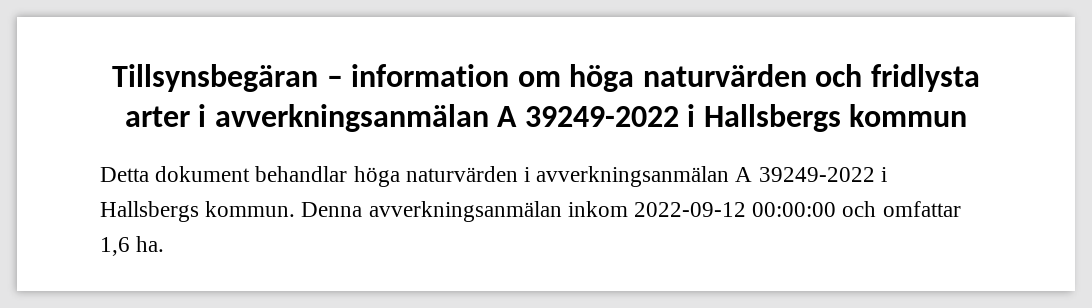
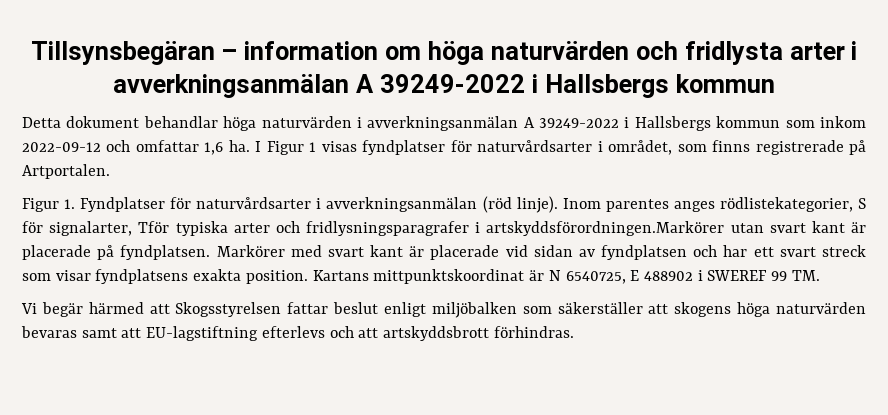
[205,201,562,222] kommun. Denna avverkningsanmälan -> [716,116,815,128] kommun som
[752,202,837,217] 00:00:00 -> (101, 147) none
(165, 244) none -> [255,140,867,155] [22,164,110,179] [22,196,867,213] [22,221,866,236] [22,245,866,260] [22,269,820,284] [21,302,866,318] [21,326,574,341] I Figur 1 visas fyndplatser för naturvårdsarter i området, som finns registrerade på Artportalen. // Figur 1. Fyndplatser för naturvårdsarter i avverkningsanmälan (röd linje). Inom parentes anges rödlistekategorier, S för signalarter, Tför typiska arter och fridlysningsparagrafer i artskyddsförordningen.Markörer utan svart kant är placerade på fyndplatsen. Markörer med svart kant är placerade vid sidan av fyndplatsen och har ett svart streck som visar fyndplatsens exakta position. Kartans mittpunktskoordinat är N 6540725, E 488902 i SWEREF 99 TM. // Vi begär härmed att Skogsstyrelsen fattar beslut enligt miljöbalken som säkerställer att skogens höga naturvärden bevaras samt att EU-lagstiftning efterlevs och att artskyddsbrott förhindras.

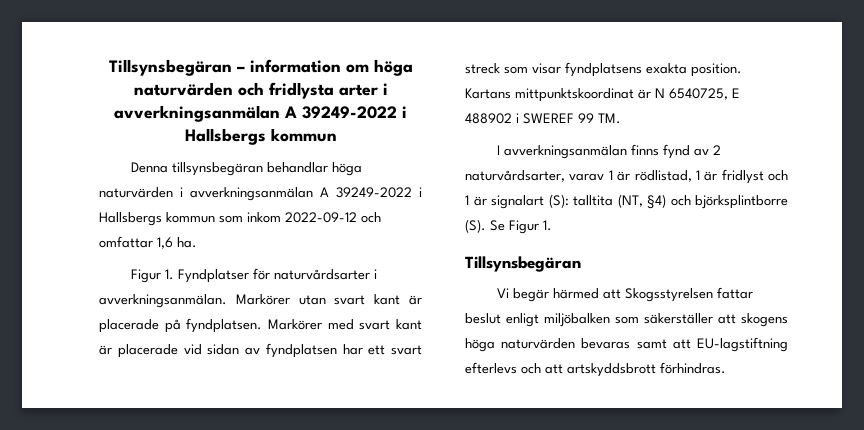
[22,116,140,128] Detta dokument -> [131,162,264,176] Denna tillsynsbegäran
[255,140,867,155] [22,164,110,179] I Figur 1 visas fyndplatser för naturvårdsarter i området, som finns registrerade på Artportalen. -> (197, 242) none
[326,196,867,213] [22,221,725,236] avverkningsanmälan (röd linje). Inom parentes anges rödlistekategorier, S för signalarter, Tför typiska arter och fridlysningsparagrafer i artskyddsförordningen.Markörer -> [99,294,290,308] avverkningsanmälan. Markörer
[693,245,718,257] och -> (337, 350) none
(820, 275) none -> [497,144,722,159] [465,169,788,184] [465,194,788,209] [465,219,552,234] [465,256,581,272] // I avverkningsanmälan finns fynd av 2 naturvårdsarter, varav 1 är rödlistad, 1 är fridlyst och 1 är signalart (S): talltita (NT, §4) och björksplintborre (S). Se Figur 1. // Tillsynsbegäran

